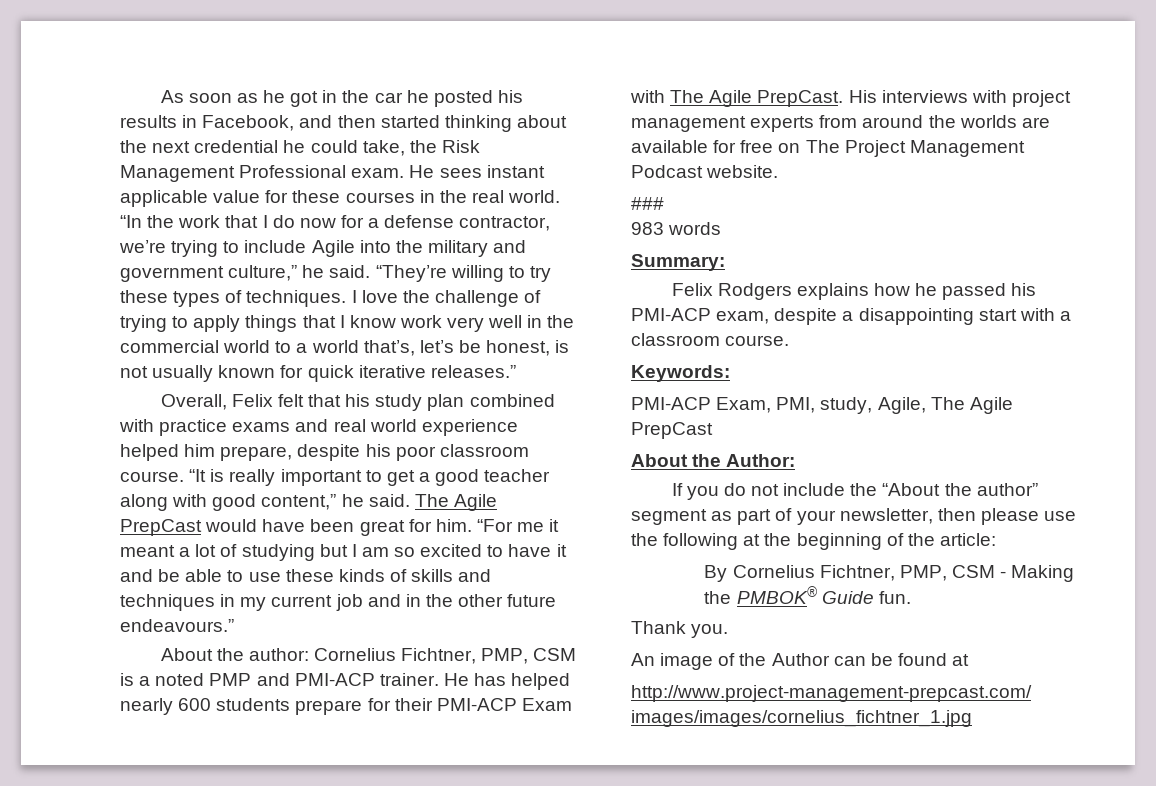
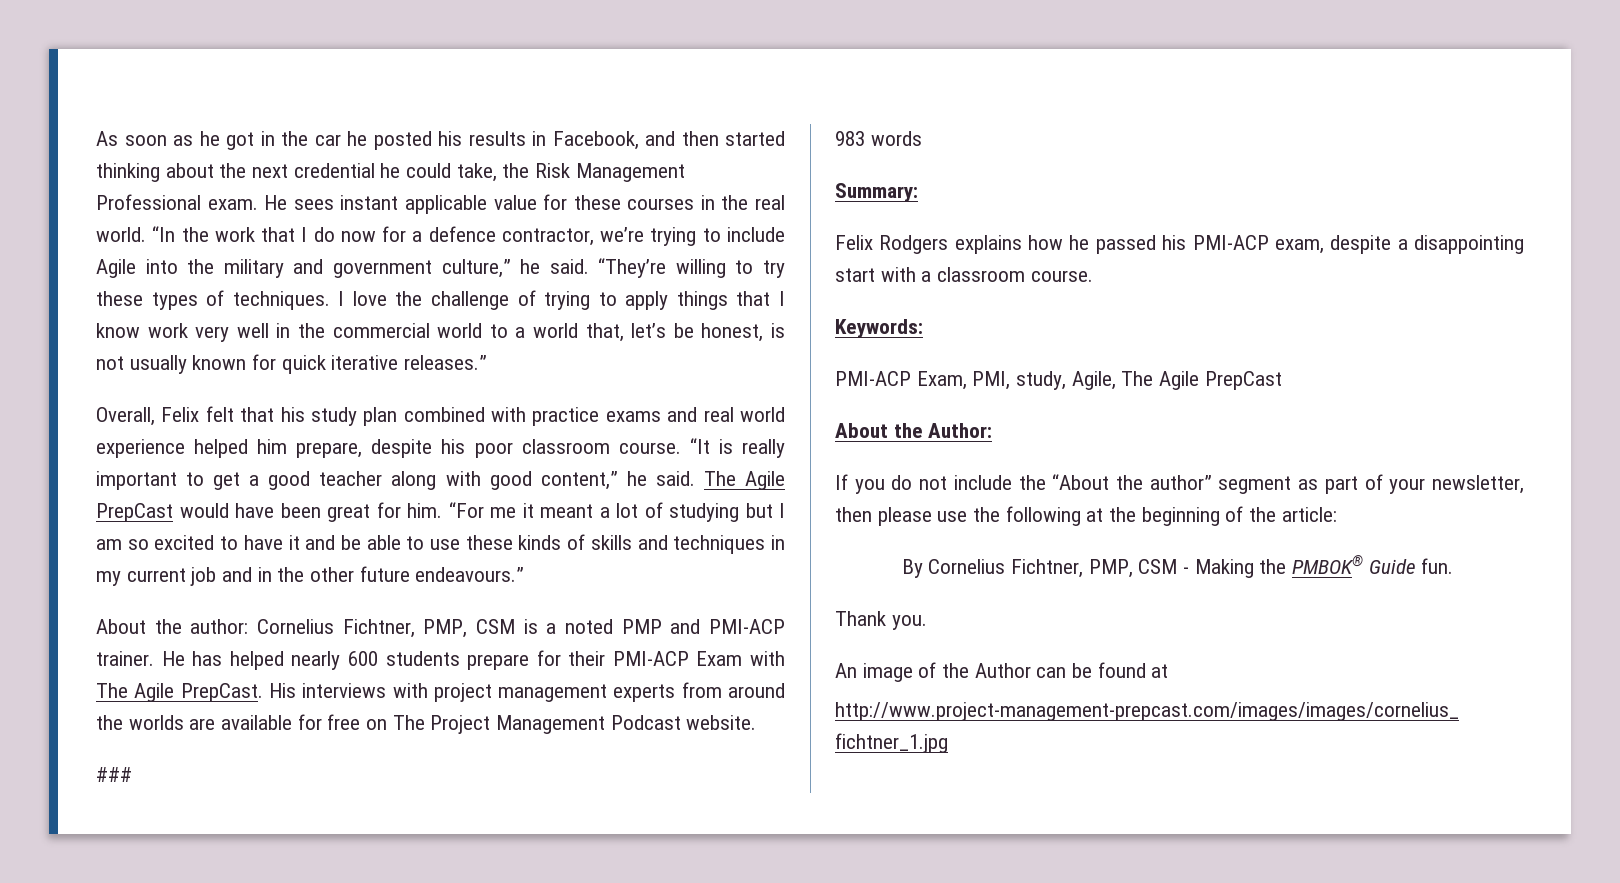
[384,215,455,228] defense -> [428,226,496,242] defence
[363,340,415,356] that’s, -> [585,323,624,342] that,

